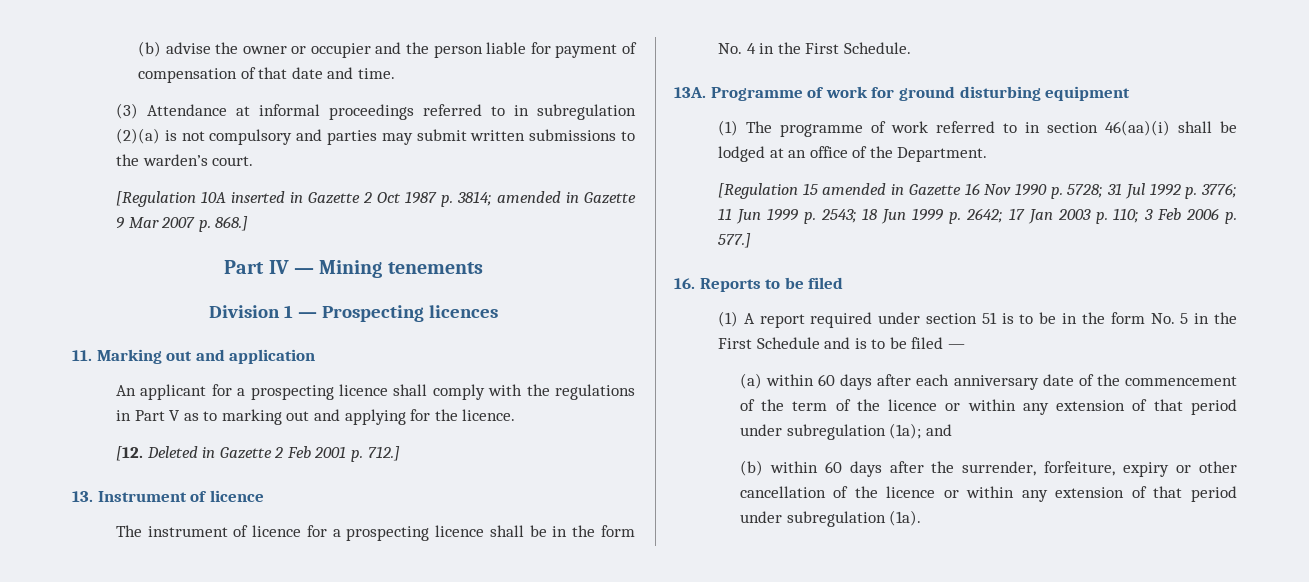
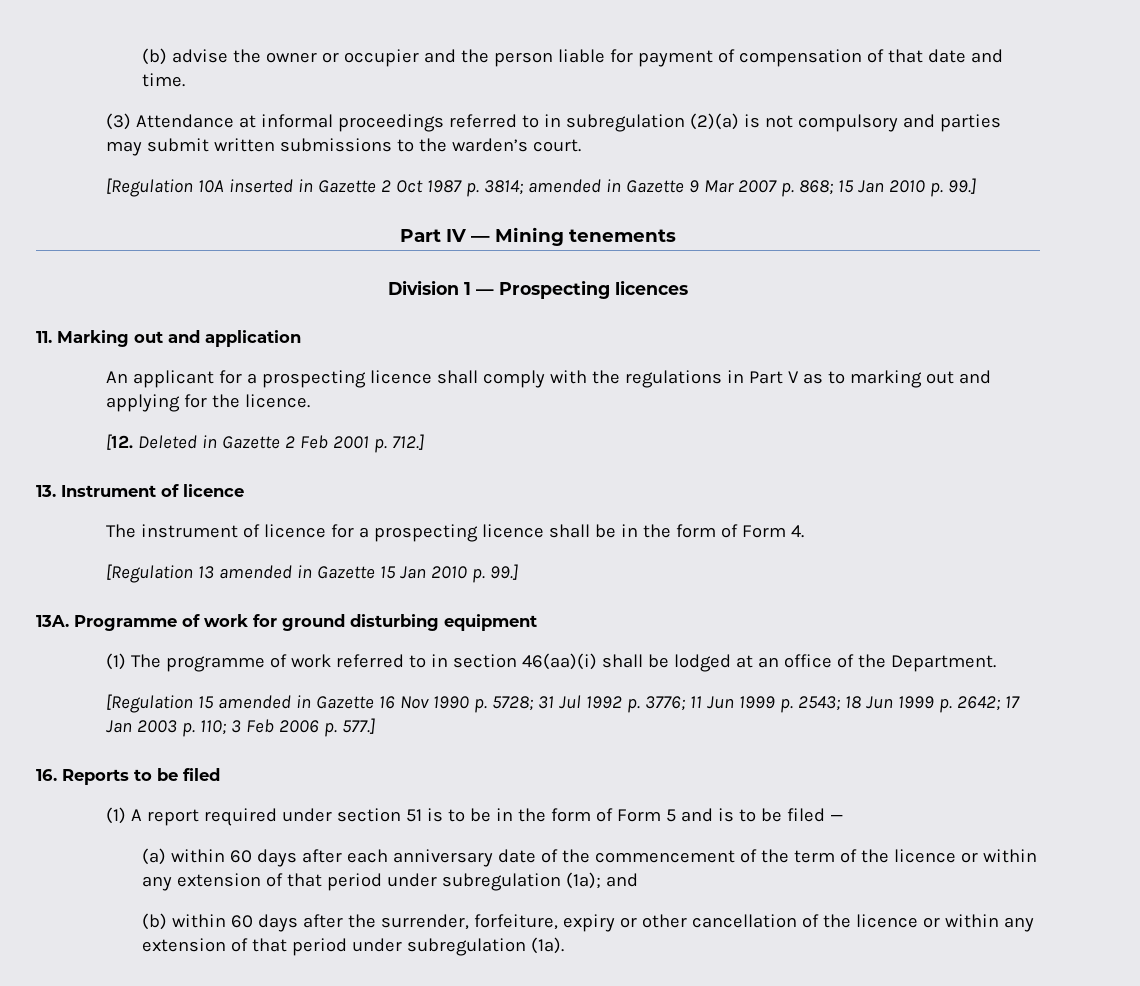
[215,216,249,231] 868.] -> [799,178,977,197] 868; 15 Jan 2010 p. 99.]
[717,42,911,54] No. 4 in the First Schedule. -> [721,524,805,538] [106,564,519,583] of Form 4. // [Regulation 13 amended in Gazette 15 Jan 2010 p. 99.]
[1150,312,1237,324] [717,337,820,349] No. 5 in the First Schedule -> [596,808,677,822] of Form 5

